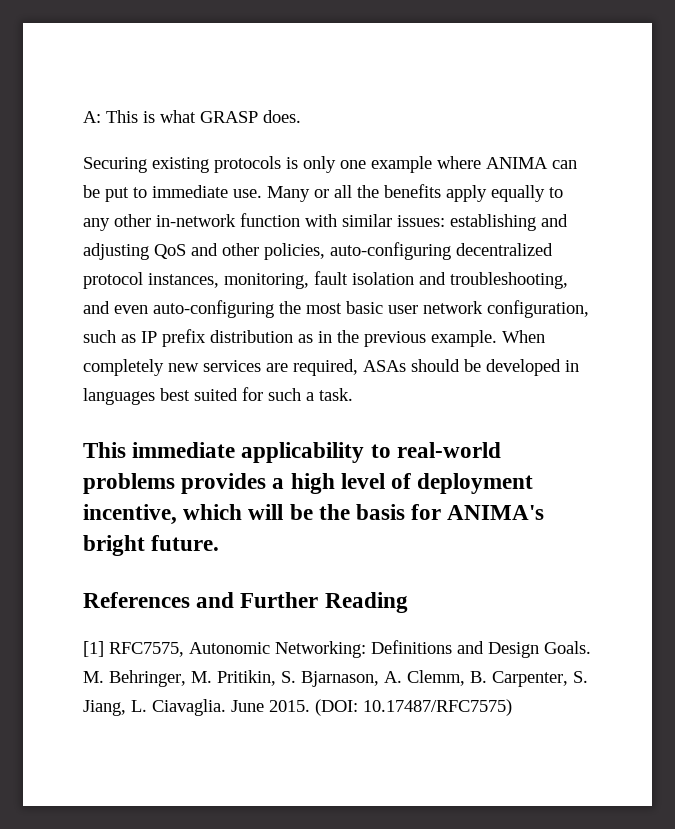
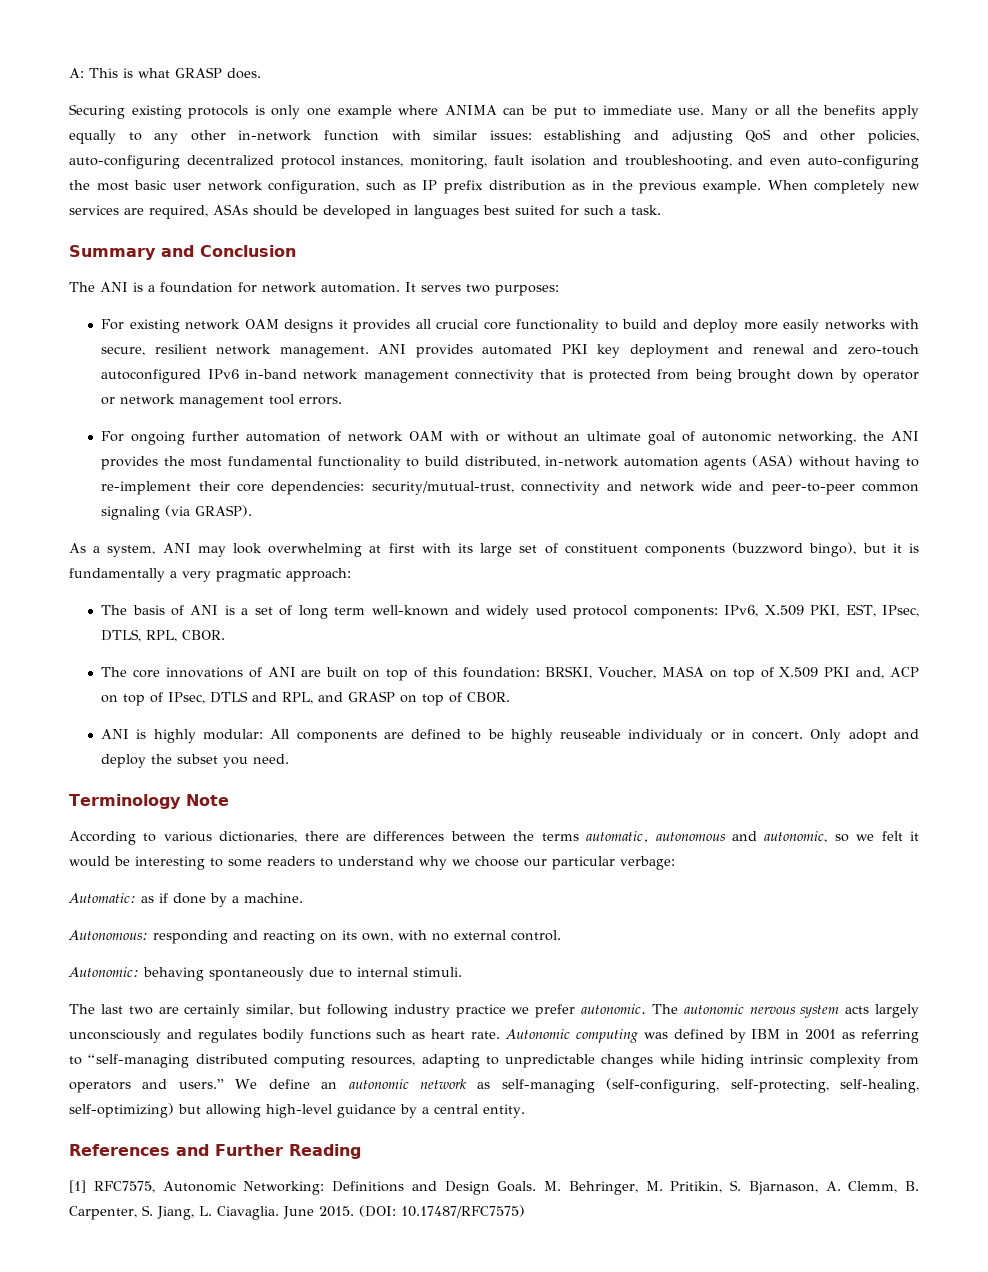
[83,442,501,463] [83,473,534,494] [83,504,545,525] [83,535,220,556] This immediate applicability to real-world problems provides a high level of deployment incentive, which will be the basis for ANIMA's bright future. -> [69,245,296,260] [69,282,559,296] [101,319,920,333] [101,344,920,358] [101,369,920,383] [101,394,343,408] [101,431,919,445] [101,455,919,470] [101,481,920,495] [101,505,253,520] [69,542,920,557] [69,568,351,582] [101,604,919,619] [101,629,226,642] [101,666,919,681] [101,691,511,706] [101,729,919,743] [101,754,290,768] [69,794,229,809] [69,831,919,845] [69,856,675,870] [68,893,303,907] [68,930,561,944] [68,967,462,981] [69,1004,920,1018] [69,1029,920,1043] [69,1054,919,1068] [69,1078,919,1093] [69,1103,525,1118] Summary and Conclusion // The ANI is a foundation for network automation. It serves two purposes: // For existing network OAM designs it provides all crucial core functionality to build and deploy more easily networks with secure, resilient network management. ANI provides automated PKI key deployment and renewal and zero-touch autoconfigured IPv6 in-band network management connectivity that is protected from being brought down by operator or network management tool errors. // For ongoing further automation of network OAM with or without an ultimate goal of autonomic networking, the ANI provides the most fundamental functionality to build distributed, in-network automation agents (ASA) without having to re-implement their core dependencies: security/mutual-trust, connectivity and network wide and peer-to-peer common signaling (via GRASP). // As a system, ANI may look overwhelming at first with its large set of constituent components (buzzword bingo), but it is fundamentally a very pragmatic approach: // The basis of ANI is a set of long term well-known and widely used protocol components: IPv6, X.509 PKI, EST, IPsec, DTLS, RPL, CBOR. // The core innovations of ANI are built on top of this foundation: BRSKI, Voucher, MASA on top of X.509 PKI and, ACP on top of IPsec, DTLS and RPL, and GRASP on top of CBOR. // ANI is highly modular: All components are defined to be highly reuseable individualy or in concert. Only adopt and deploy the subset you need. // Terminology Note // According to various dictionaries, there are differences between the terms automatic, autonomous and autonomic, so we felt it would be interesting to some readers to understand why we choose our particular verbage: // Automatic: as if done by a machine. // Autonomous: responding and reacting on its own, with no external control. // Autonomic: behaving spontaneously due to internal stimuli. // The last two are certainly similar, but following industry practice we prefer autonomic. The autonomic nervous system acts largely unconsciously and regulates bodily functions such as heart rate. Autonomic computing was defined by IBM in 2001 as referring to “self-managing distributed computing resources, adapting to unpredictable changes while hiding intrinsic complexity from operators and users.” We define an autonomic network as self-managing (self-configuring, self-protecting, self-healing, self-optimizing) but allowing high-level guidance by a central entity.

